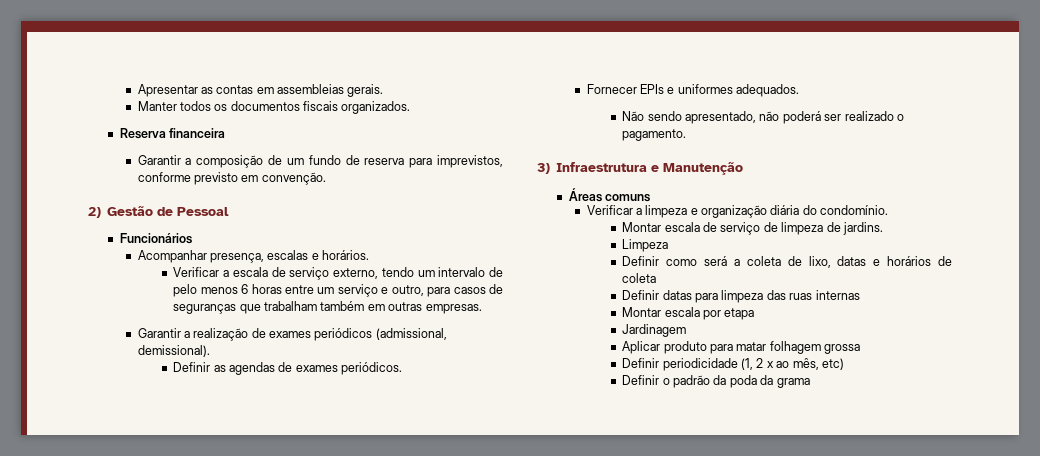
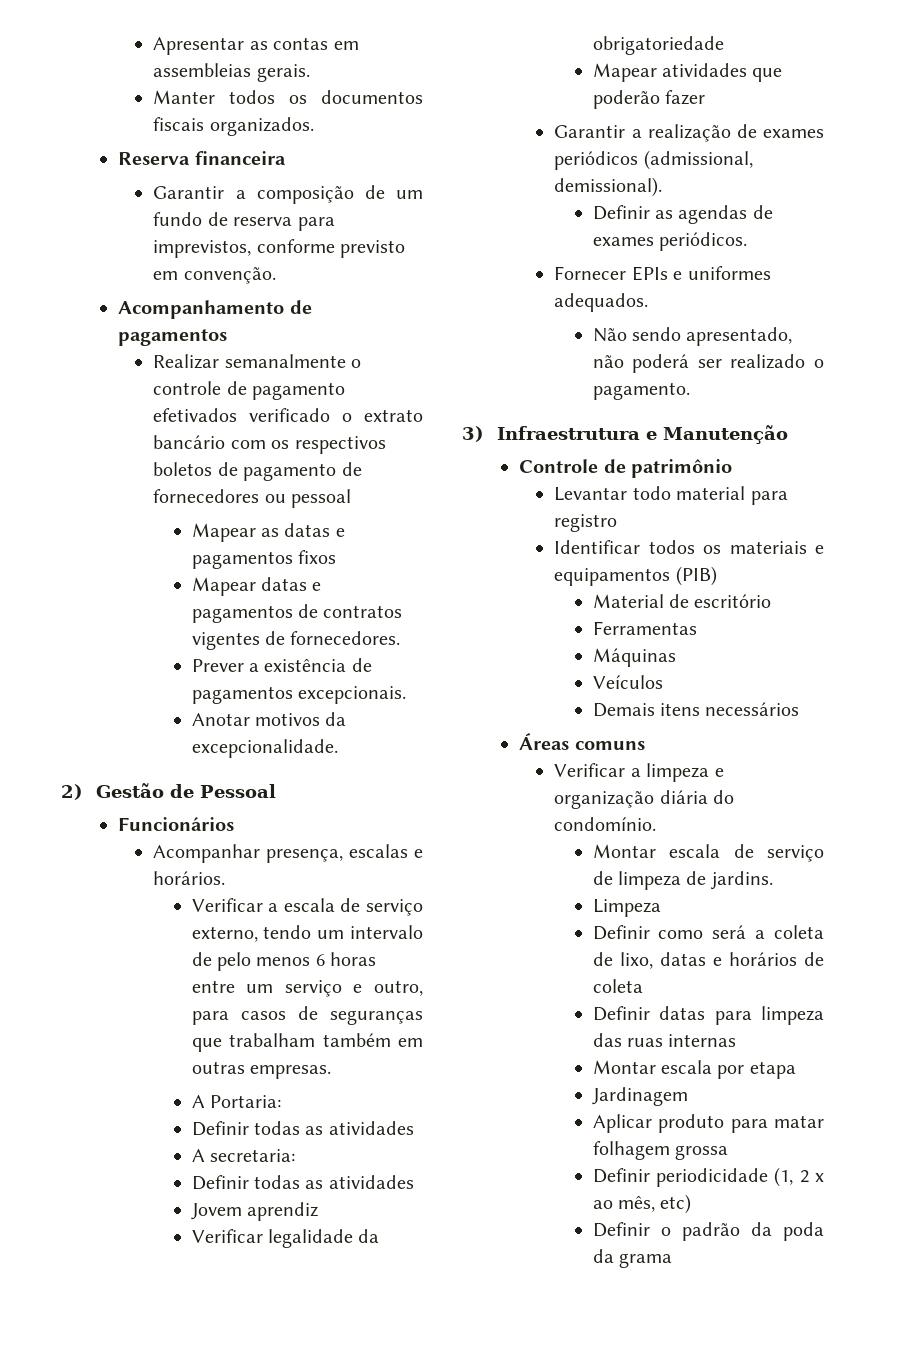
(326, 178) none -> [118,300,312,319] [118,329,228,346] [153,354,362,369] [153,381,346,400] [153,408,423,422] [153,435,386,454] [153,462,362,481] [153,489,352,508] [191,523,345,542] [191,550,336,569] [191,577,322,596] [191,604,403,623] [191,631,401,650] [191,658,372,672] [191,686,406,704] [191,712,347,726] [191,739,338,758] // Acompanhamento de pagamentos // Realizar semanalmente o controle de pagamento efetivados verificado o extrato bancário com os respectivos boletos de pagamento de fornecedores ou pessoal // Mapear as datas e pagamentos fixos // Mapear datas e pagamentos de contratos vigentes de fornecedores. // Prever a existência de pagamentos excepcionais. // Anotar motivos da excepcionalidade.
(482, 309) none -> [191,1095,281,1108] [191,1121,414,1136] [191,1149,295,1162] [191,1175,414,1190] [190,1202,318,1221] [191,1229,380,1248] [592,36,724,55] [592,63,783,82] [592,90,705,109] // A Portaria: // Definir todas as atividades // A secretaria: // Definir todas as atividades // Jovem aprendiz // Verificar legalidade da obrigatoriedade // Mapear atividades que poderão fazer
(744, 168) none -> [519,459,733,478] [554,486,788,505] [554,514,618,532] [554,540,824,554] [554,566,717,586] [592,594,772,608] [592,621,697,635] [592,648,676,667] [592,675,663,689] [592,702,800,717] // Controle de patrimônio // Levantar todo material para registro // Identificar todos os materiais e equipamentos (PIB) // Material de escritório // Ferramentas // Máquinas // Veículos // Demais itens necessários

